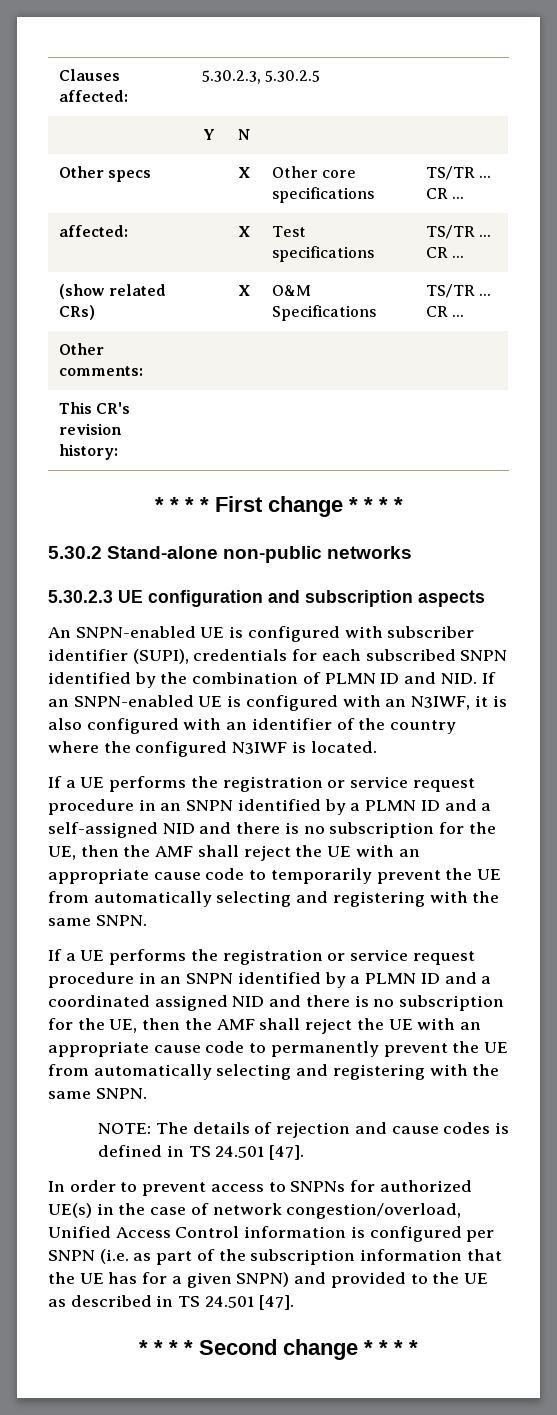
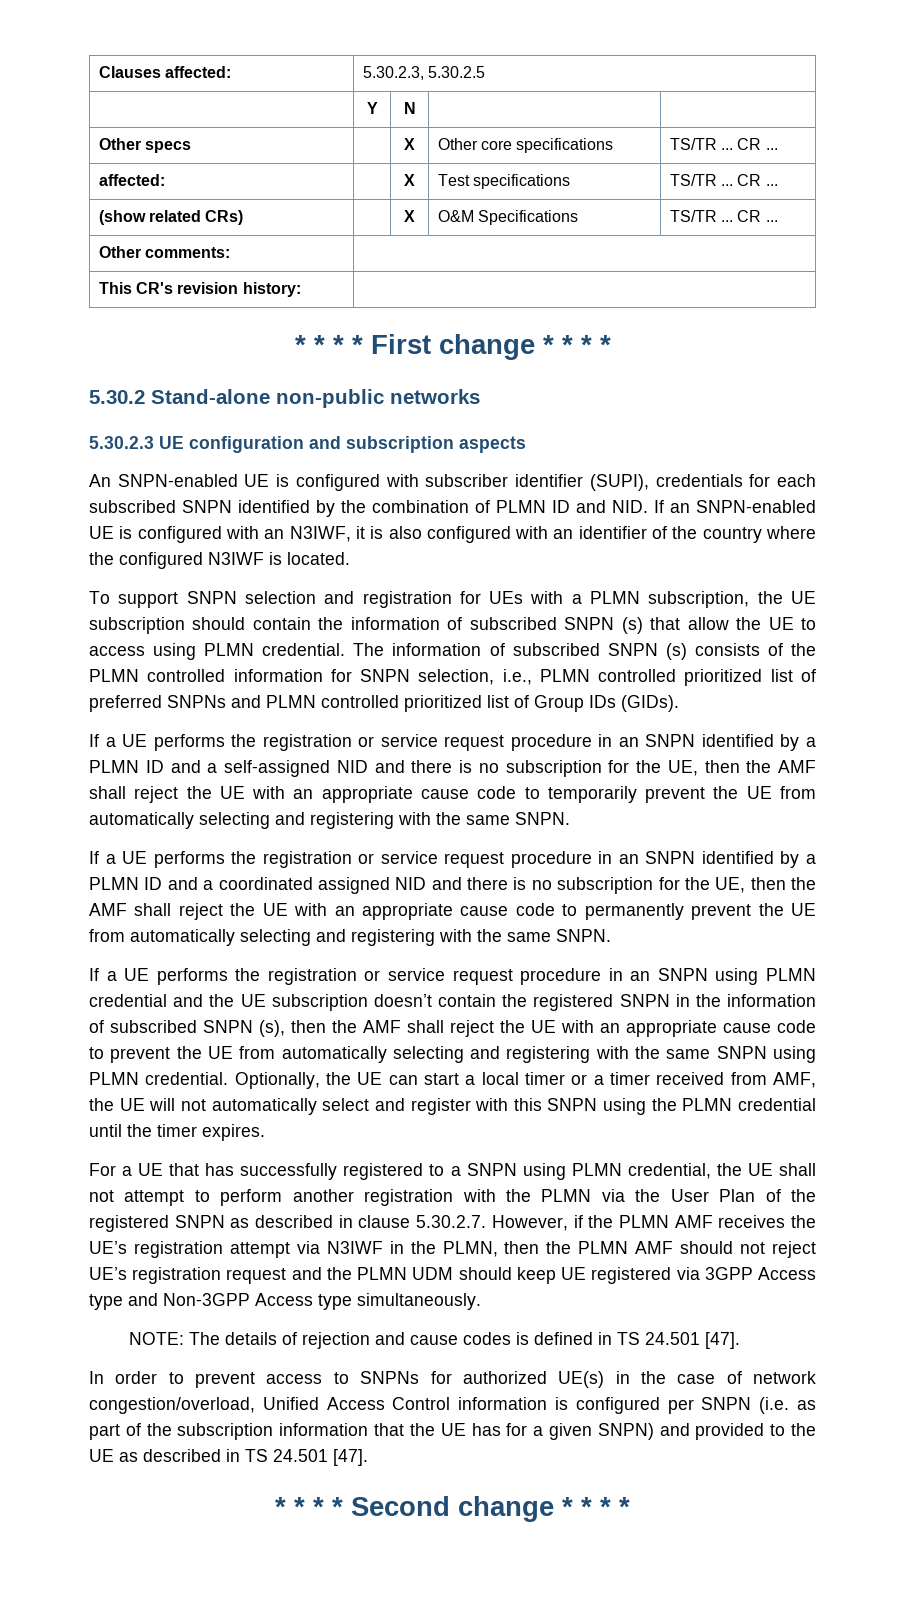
(377, 747) none -> [89,591,816,608] [89,617,816,634] [89,643,817,660] [89,669,816,686] [89,695,679,712] // To support SNPN selection and registration for UEs with a PLMN subscription, the UE subscription should contain the information of subscribed SNPN (s) that allow the UE to access using PLMN credential. The information of subscribed SNPN (s) consists of the PLMN controlled information for SNPN selection, i.e., PLMN controlled prioritized list of preferred SNPNs and PLMN controlled prioritized list of Group IDs (GIDs).
(147, 1093) none -> [89,968,816,985] [89,994,816,1011] [89,1020,816,1037] [89,1046,816,1063] [89,1072,816,1089] [89,1098,816,1115] [89,1124,265,1141] [89,1163,817,1180] [89,1189,817,1206] [89,1215,816,1232] [89,1241,817,1258] [89,1267,817,1284] [89,1293,481,1310] // If a UE performs the registration or service request procedure in an SNPN using PLMN credential and the UE subscription doesn’t contain the registered SNPN in the information of subscribed SNPN (s), then the AMF shall reject the UE with an appropriate cause code to prevent the UE from automatically selecting and registering with the same SNPN using PLMN credential. Optionally, the UE can start a local timer or a timer received from AMF, the UE will not automatically select and register with this SNPN using the PLMN credential until the timer expires. // For a UE that has successfully registered to a SNPN using PLMN credential, the UE shall not attempt to perform another registration with the PLMN via the User Plan of the registered SNPN as described in clause 5.30.2.7. However, if the PLMN AMF receives the UE’s registration attempt via N3IWF in the PLMN, then the PLMN AMF should not reject UE’s registration request and the PLMN UDM should keep UE registered via 3GPP Access type and Non-3GPP Access type simultaneously.

